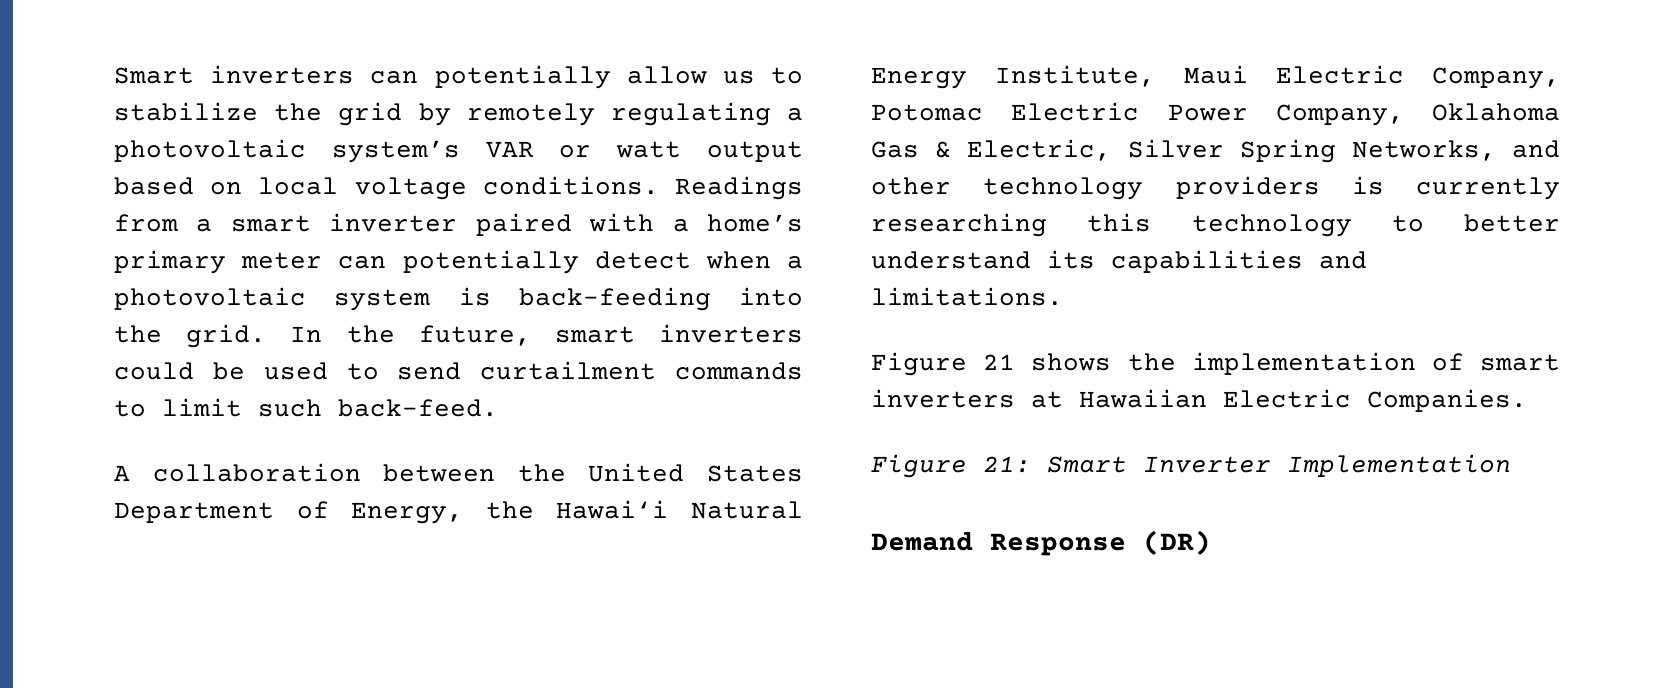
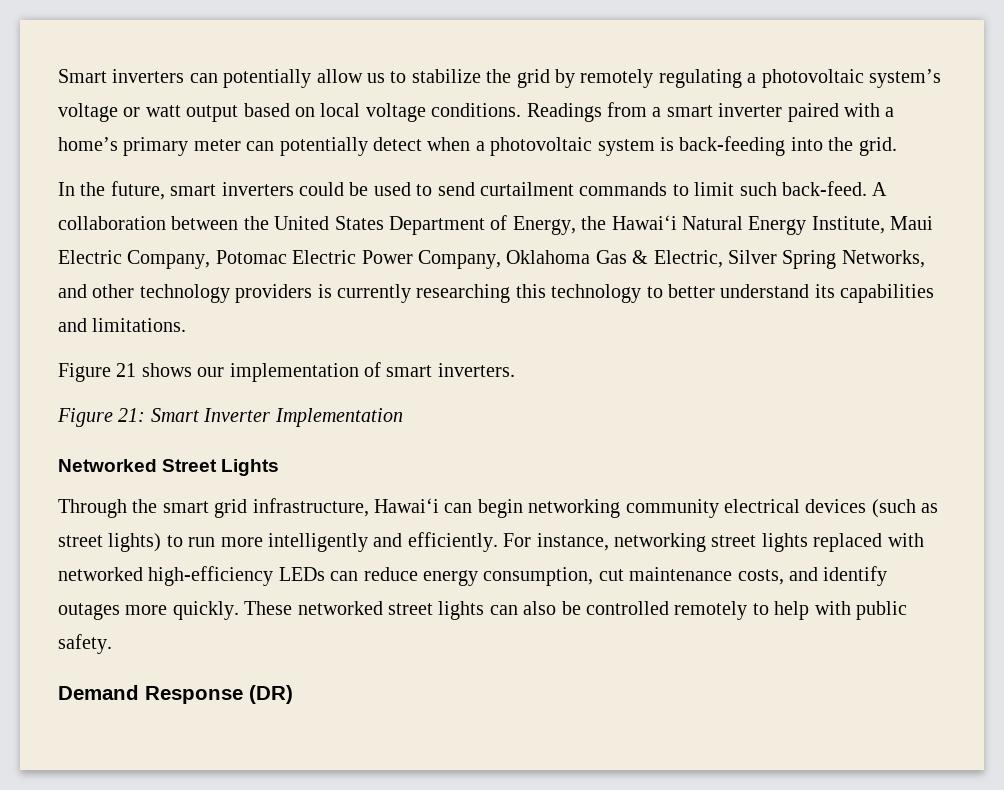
[485,141,534,158] VAR -> [58,103,118,122] voltage
(267, 336) none -> (897, 146) //
(498, 408) // -> (867, 188) none
[1127,353,1176,371] the -> [197,367,225,377] our
[871,389,1527,412] inverters at Hawaiian Electric Companies. -> [437,363,515,377] inverters.
(1511, 465) none -> [58,459,280,476] [58,498,939,518] [58,532,924,552] [58,566,888,586] [58,601,907,620] [58,634,112,654] // Networked Street Lights // Through the smart grid infrastructure, Hawai‘i can begin networking community electrical devices (such as street lights) to run more intelligently and efficiently. For instance, networking street lights replaced with networked high-efficiency LEDs can reduce energy consumption, cut maintenance costs, and identify outages more quickly. These networked street lights can also be controlled remotely to help with public safety.

